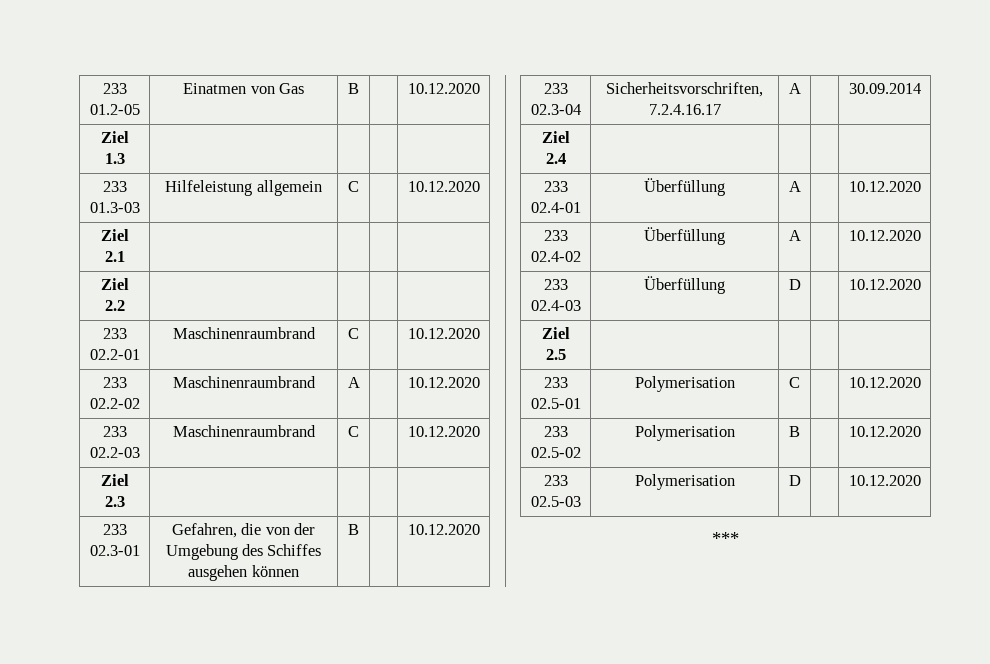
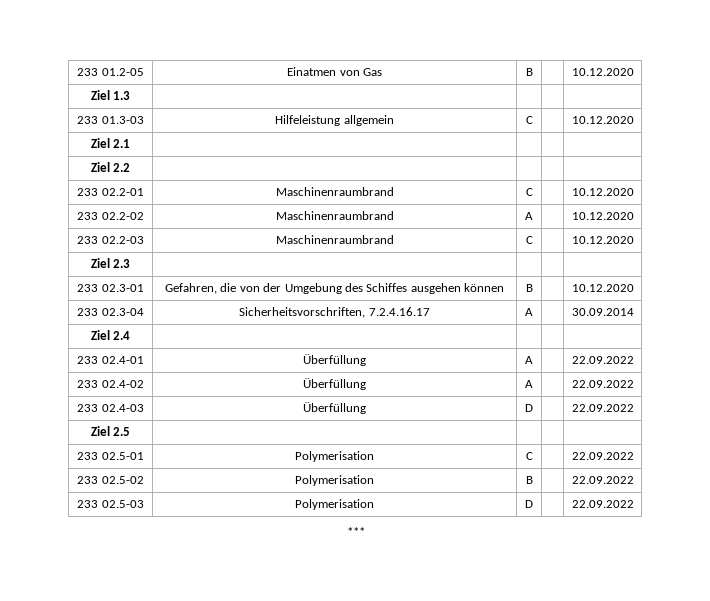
[848,181,921,192] 10.12.2020 -> [571,356,634,364] 22.09.2022
[848,230,921,241] 10.12.2020 -> [571,380,634,388] 22.09.2022
[848,279,921,290] 10.12.2020 -> [571,404,634,412] 22.09.2022
[848,377,921,388] 10.12.2020 -> [571,452,634,460] 22.09.2022
[848,426,921,437] 10.12.2020 -> [571,476,634,484] 22.09.2022
[848,475,921,486] 10.12.2020 -> [571,500,634,508] 22.09.2022

